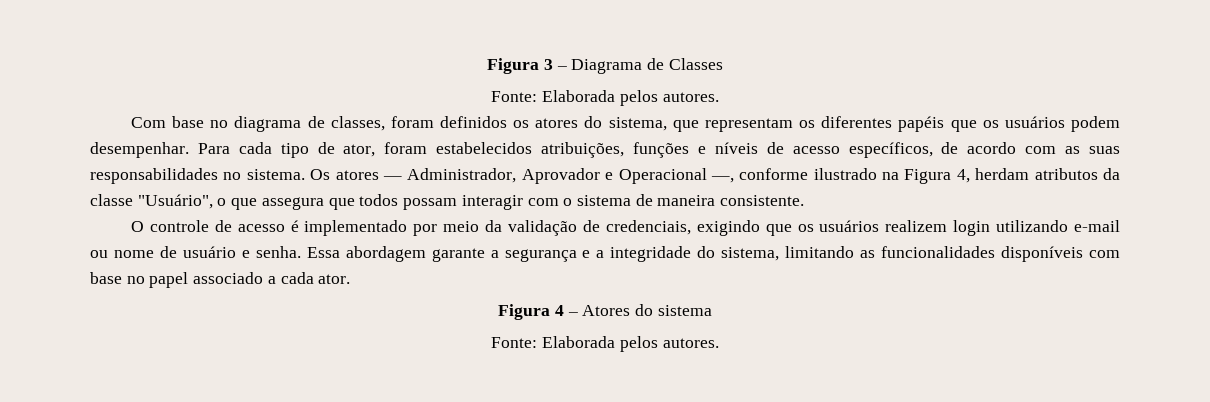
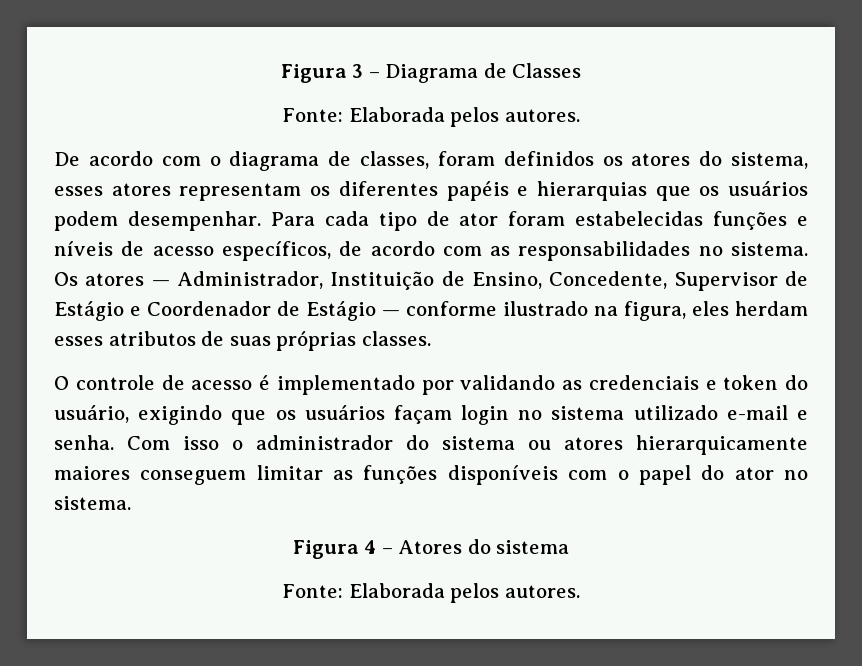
[130,116,229,128] Com base no -> [54,151,221,166] De acordo com o
[672,120,699,132] que -> [54,183,171,196] esses atores
(945, 124) none -> [517,181,647,201] e hierarquias
[343,142,625,158] ator, foram estabelecidos atribuições, -> [459,211,704,226] ator foram estabelecidas
[1089,146,1121,154] suas -> (511, 251) none
[521,168,1121,184] [90,194,805,210] Aprovador e Operacional —, conforme ilustrado na Figura 4, herdam atributos da classe "Usuário", o que assegura que todos possam interagir com o sistema de maneira consistente. -> [330,271,808,291] [54,301,808,321] [54,330,431,351] Instituição de Ensino, Concedente, Supervisor de Estágio e Coordenador de Estágio — conforme ilustrado na figura, eles herdam esses atributos de suas próprias classes.
[443,220,1120,236] [90,246,1121,262] [90,272,351,288] meio da validação de credenciais, exigindo que os usuários realizem login utilizando e-mail ou nome de usuário e senha. Essa abordagem garante a segurança e a integridade do sistema, limitando as funcionalidades disponíveis com base no papel associado a cada ator. -> [460,375,808,390] [54,405,808,425] [54,435,808,455] [54,465,809,485] [54,496,131,510] validando as credenciais e token do usuário, exigindo que os usuários façam login no sistema utilizado e-mail e senha. Com isso o administrador do sistema ou atores hierarquicamente maiores conseguem limitar as funções disponíveis com o papel do ator no sistema.

